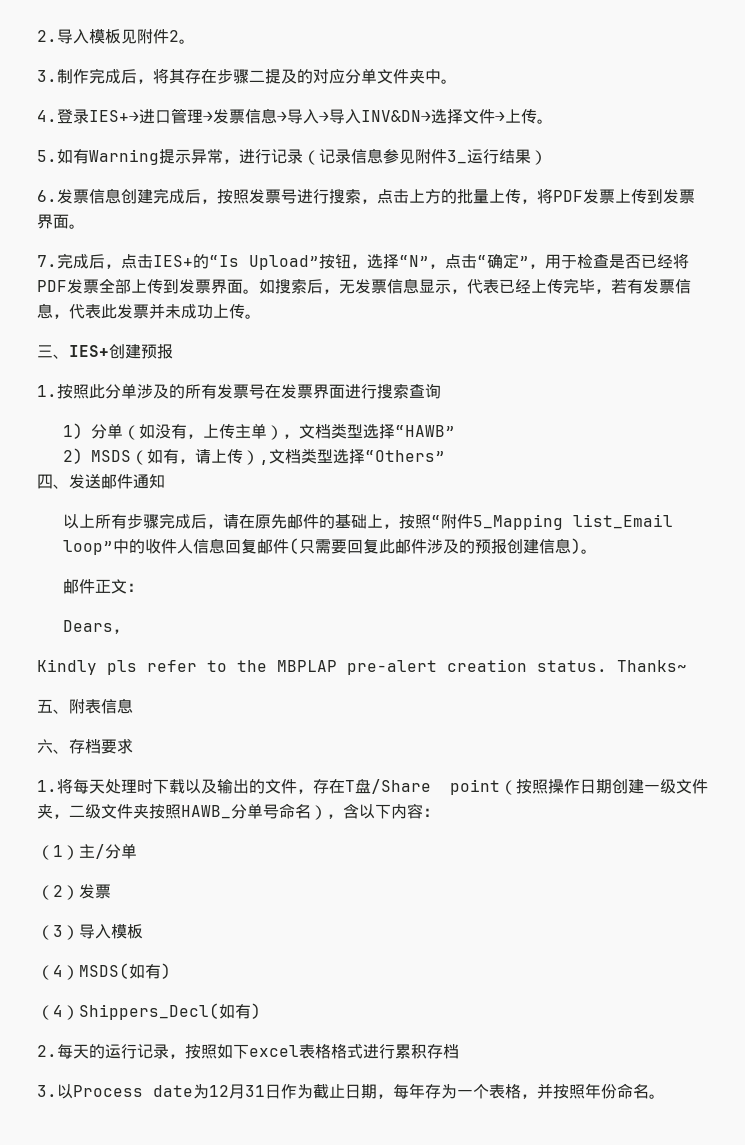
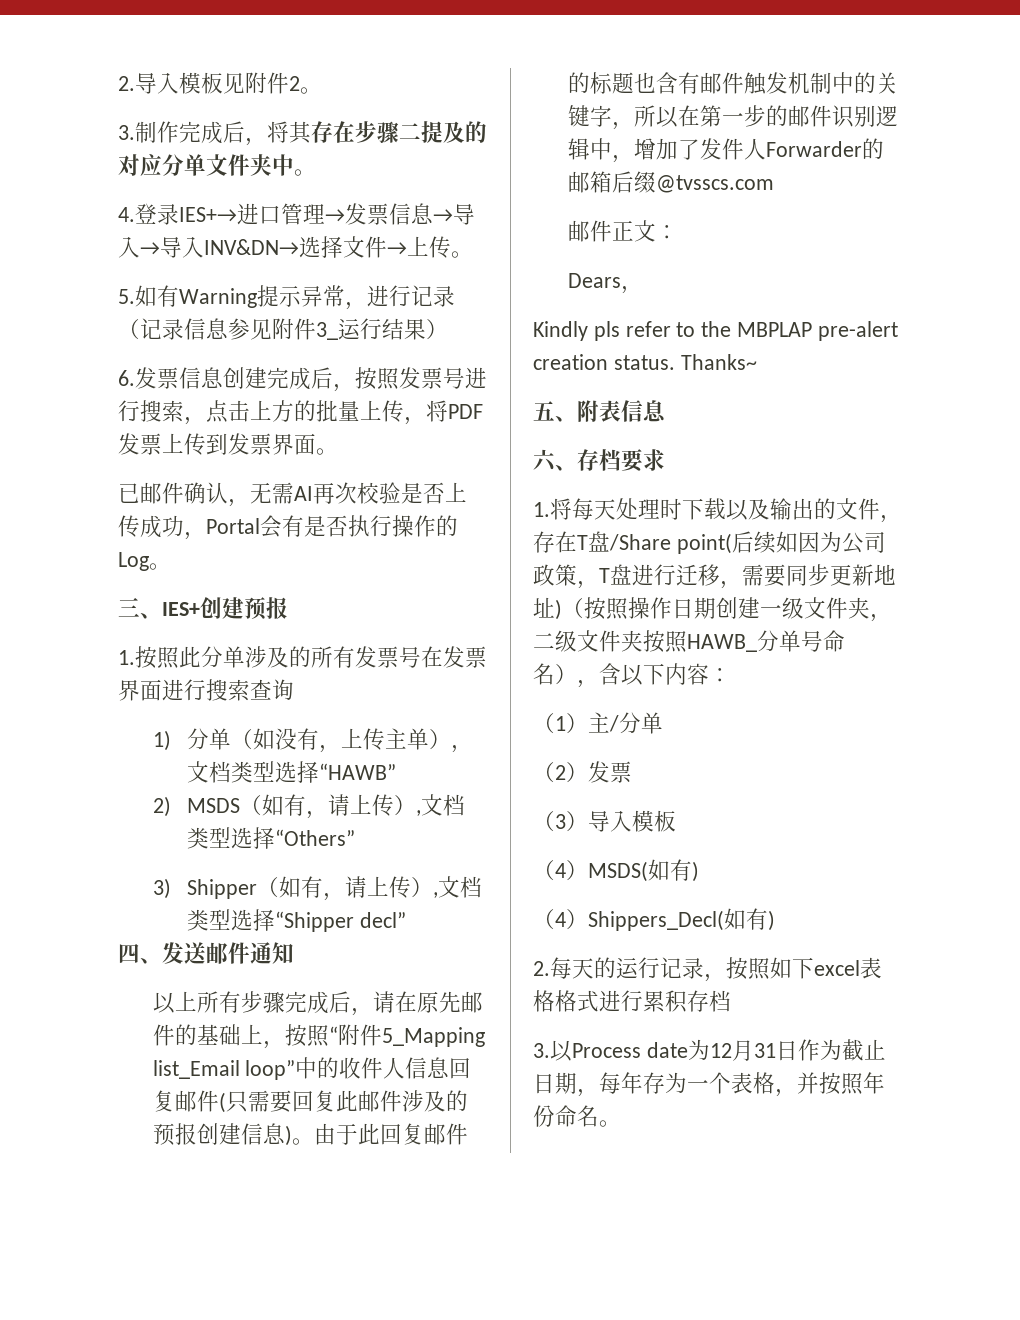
[37,253,689,270] [37,278,691,294] [37,303,245,319] 7.完成后，点击IES+的“Is Upload”按钮，选择“N”，点击“确定”，用于检查是否已经将PDF发票全部上传到发票界面。如搜索后，无发票信息显示，代表已经上传完毕，若有发票信息，代表此发票并未成功上传 -> [118,482,467,507] [118,515,458,540] [118,552,149,571] 已邮件确认，无需AI再次校验是否上传成功，Portal会有是否执行操作的Log
(445, 456) none -> [152,876,483,901] [187,909,406,932] // 3) Shipper（如有，请上传）,文档类型选择“Shipper decl”
(597, 551) none -> [313,1123,468,1145] [567,72,898,95] [567,105,898,130] [567,138,884,163] [567,171,774,193] 由于此回复邮件的标题也含有邮件触发机制中的关键字，所以在第一步的邮件识别逻辑中，增加了发件人Forwarder的邮箱后缀@tvsscs.com
[450,779,500,795] point -> [676,531,886,554] [533,564,896,589] [533,597,562,620] point(后续如因为公司政策，T盘进行迁移，需要同步更新地址)

